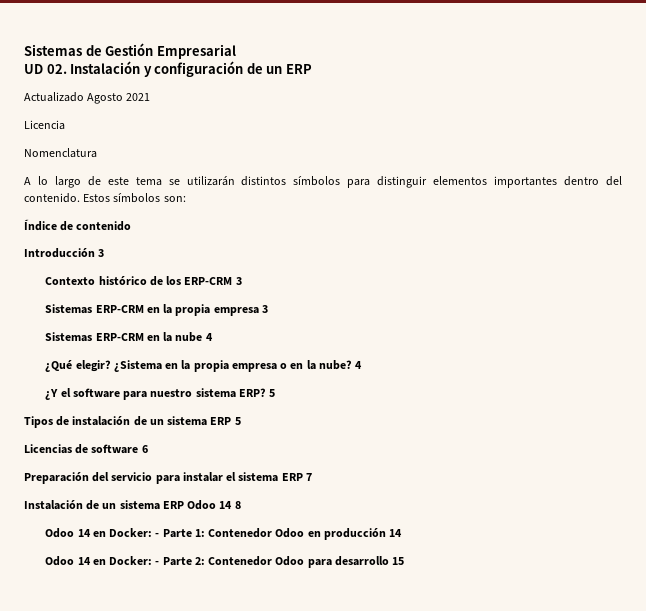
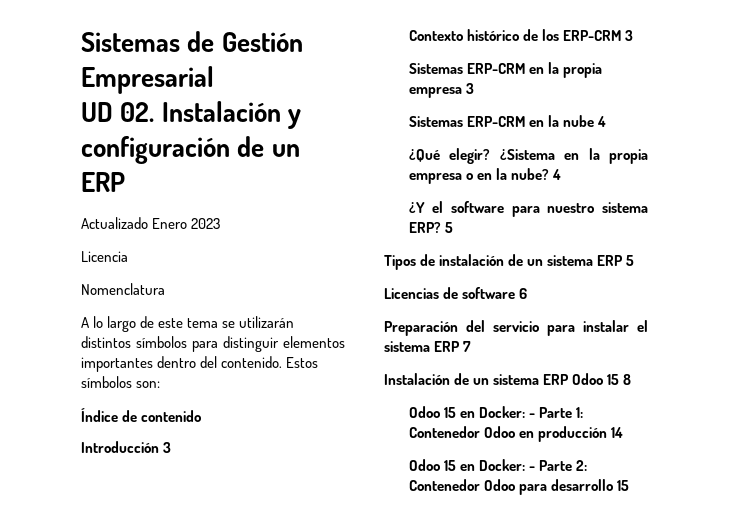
[87,93,151,104] Agosto 2021 -> [152,218,221,229] Enero 2023
[219,501,233,509] 14 -> [607,374,620,385] 15
[77,529,91,537] 14 -> [443,407,456,418] 15
[77,557,91,565] 14 -> [443,460,456,471] 15

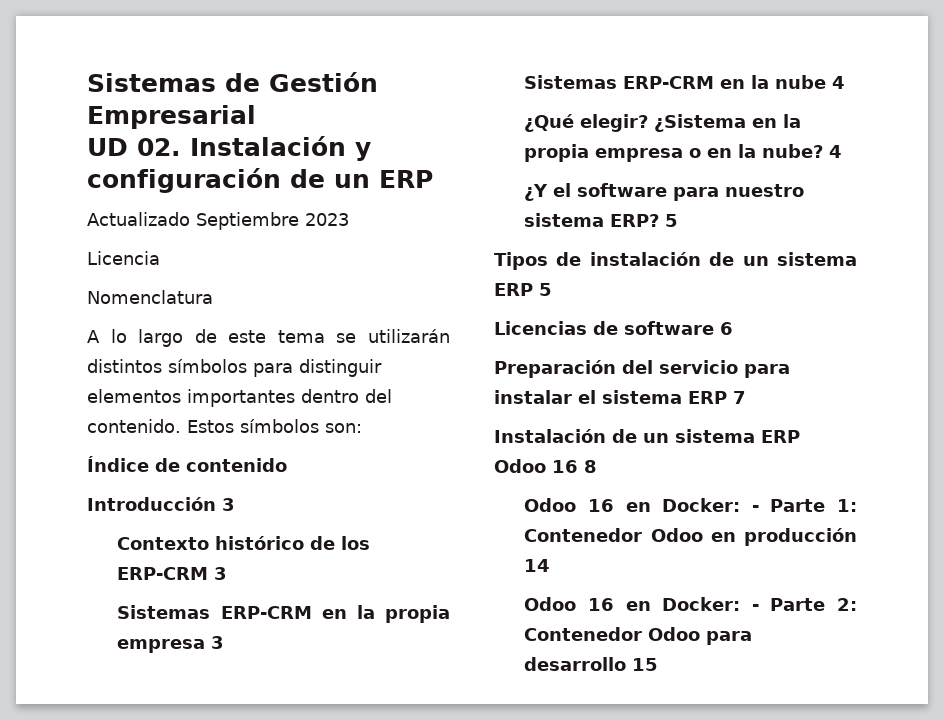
[152,218,188,229] Enero -> [196,212,299,230] Septiembre
[607,374,620,385] 15 -> [552,460,578,473] 16
[443,407,456,418] 15 -> [588,499,615,512] 16
[443,460,456,471] 15 -> [588,598,615,611] 16

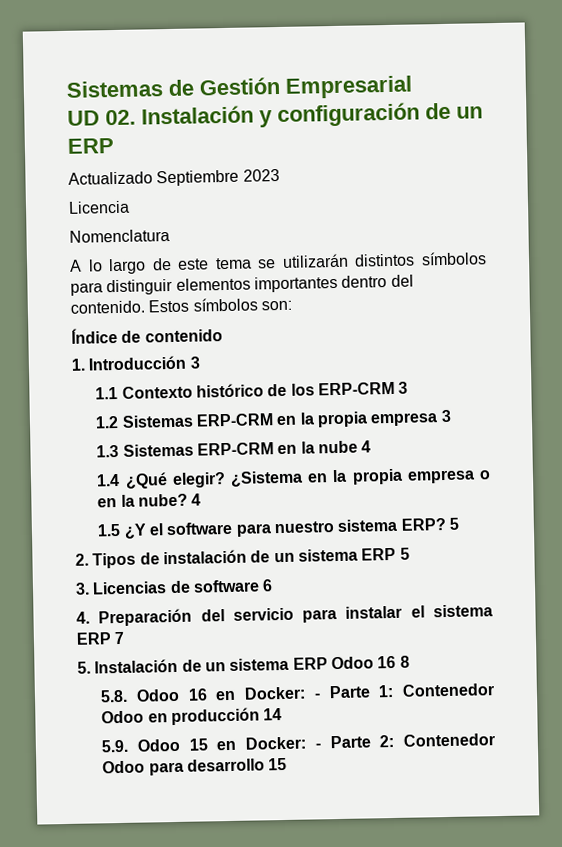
(287, 465) none -> [71,358,85,371] 1.
(235, 504) none -> [95,386,119,400] 1.1
(228, 573) none -> [95,415,120,429] 1.2
(225, 642) none -> [96,444,120,458] 1.3
(846, 82) none -> [96,473,121,487] 1.4
(843, 151) none -> [97,523,122,537] 1.5
(679, 220) none -> [75,553,89,566] 2.
(552, 289) none -> [75,582,90,595] 3.
(733, 328) none -> [76,611,90,624] 4.
(746, 397) none -> [77,661,91,674] 5.
(597, 466) none -> [100,689,129,703] 5.8.
[524,597,615,611] Odoo 16 -> [101,738,208,753] 5.9. Odoo 15

